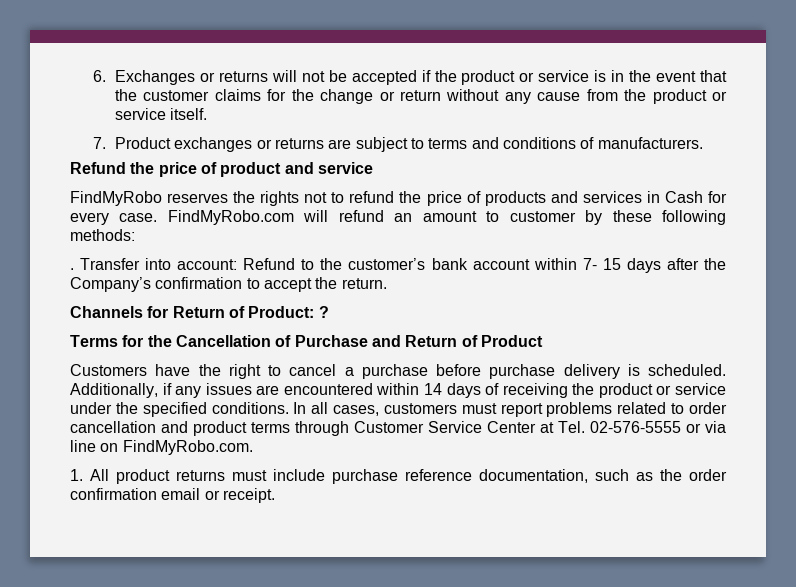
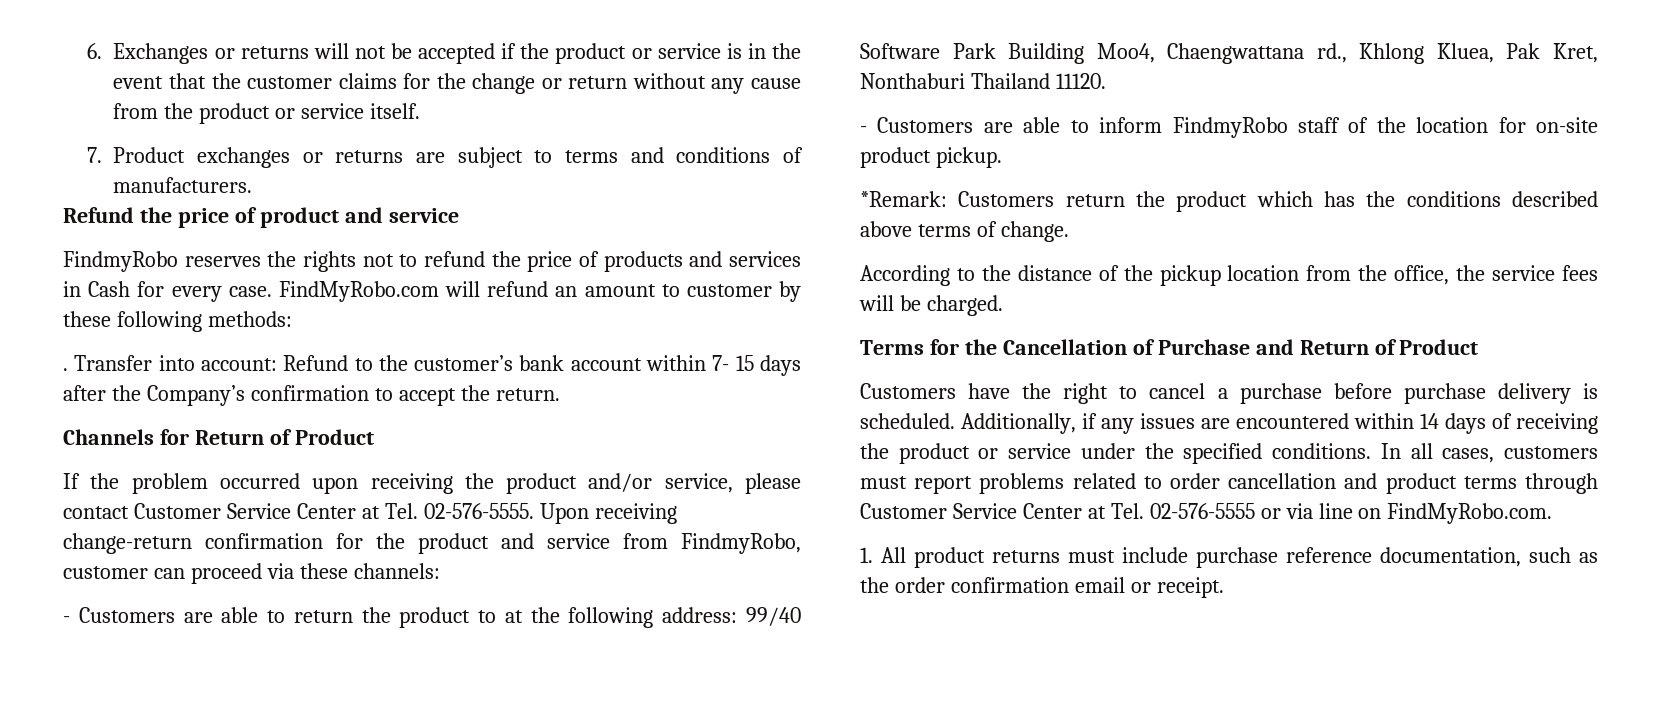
[70,191,162,206] FindMyRobo -> [63,251,178,272] FindmyRobo
[248,306,329,318] Product: ? -> [294,429,374,445] [63,473,801,494] [63,503,677,524] [63,533,801,554] [63,563,440,584] [63,607,801,628] [860,43,1598,64] [860,73,1106,89] [860,117,1598,138] [860,147,1002,168] [860,191,1598,212] [860,221,1069,242] [860,265,1598,286] [859,295,1003,316] Product // If the problem occurred upon receiving the product and/or service, please contact Customer Service Center at Tel. 02-576-5555. Upon receiving change-return confirmation for the product and service from FindmyRobo, customer can proceed via these channels: // - Customers are able to return the product to at the following address: 99/40 Software Park Building Moo4, Chaengwattana rd., Khlong Kluea, Pak Kret, Nonthaburi Thailand 11120. // - Customers are able to inform FindmyRobo staff of the location for on-site product pickup. // *Remark: Customers return the product which has the conditions described above terms of change. // According to the distance of the pickup location from the office, the service fees will be charged.

